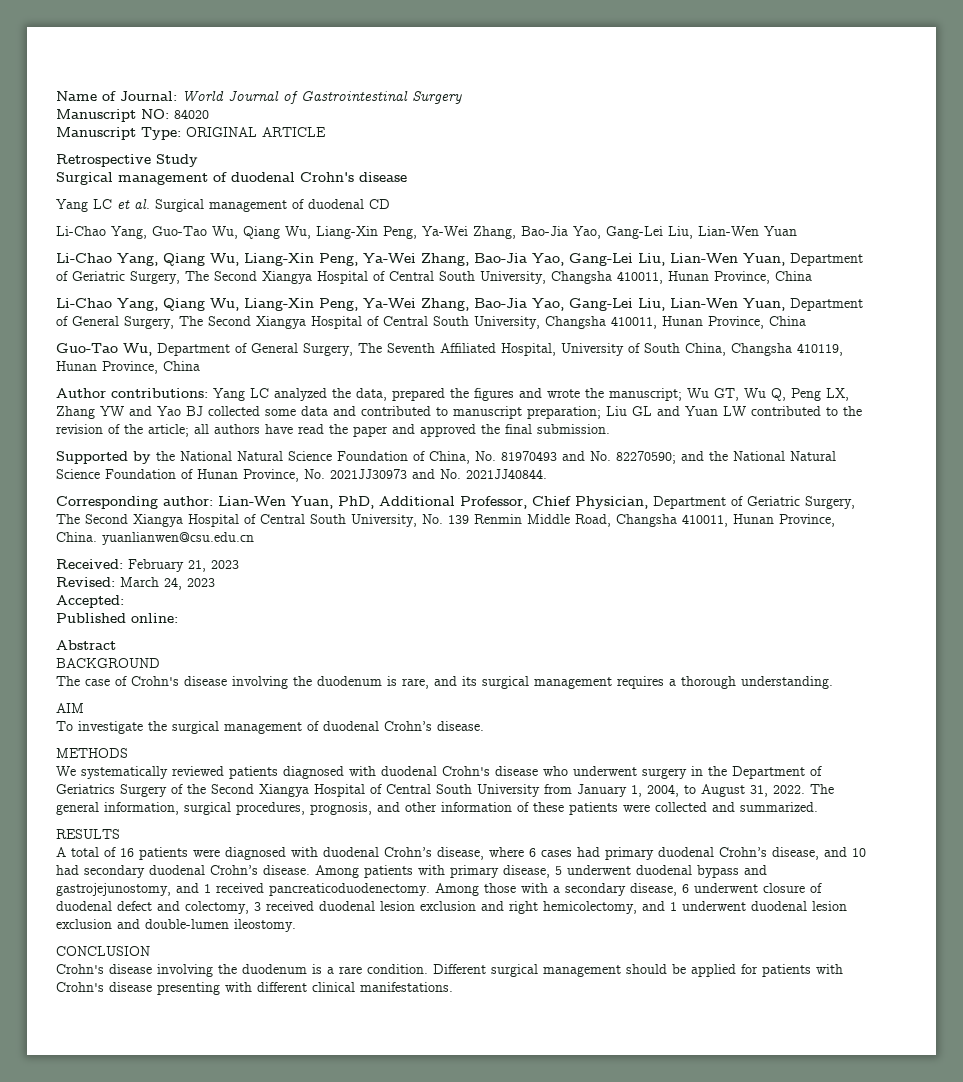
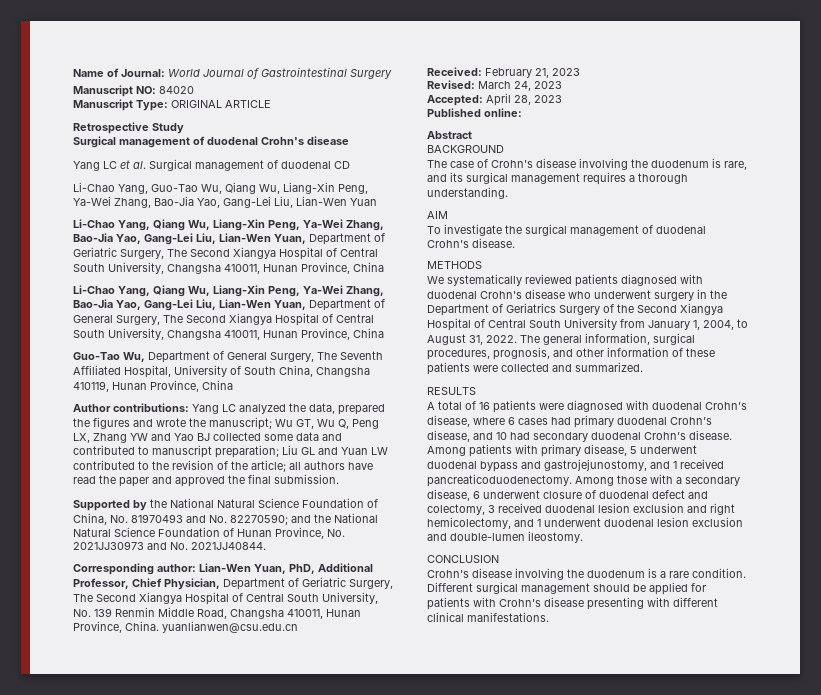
(124, 601) none -> [486,93,562,106] April 28, 2023

